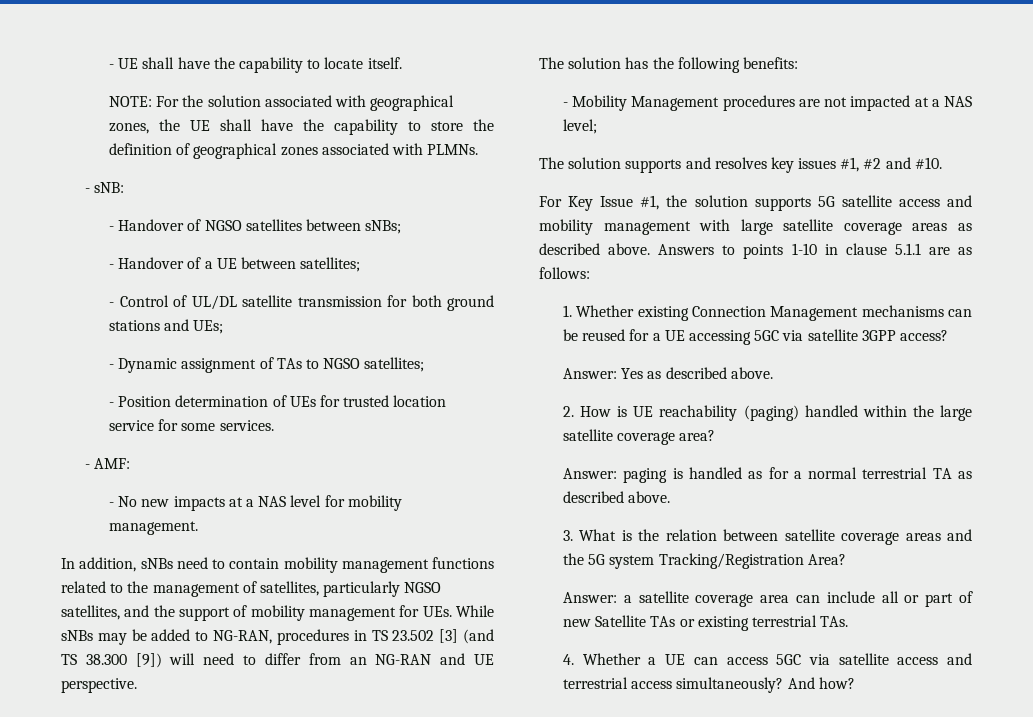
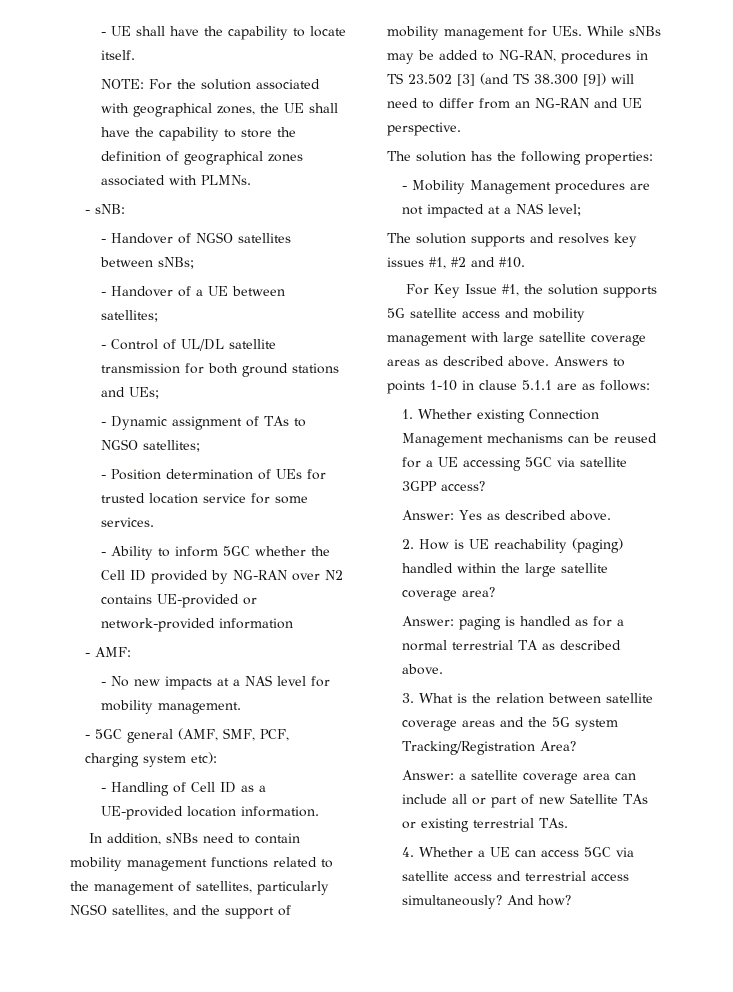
(274, 425) none -> [100,546,330,560] [100,570,343,584] [100,594,257,608] [100,618,293,632] // - Ability to inform 5GC whether the Cell ID provided by NG-RAN over N2 contains UE-provided or network-provided information
(199, 528) none -> [85,728,290,743] [85,752,218,767] [100,782,266,796] [100,806,319,820] // - 5GC general (AMF, SMF, PCF, charging system etc): // - Handling of Cell ID as a UE-provided location information.
[742,57,798,69] benefits: -> [585,151,653,165] properties:

